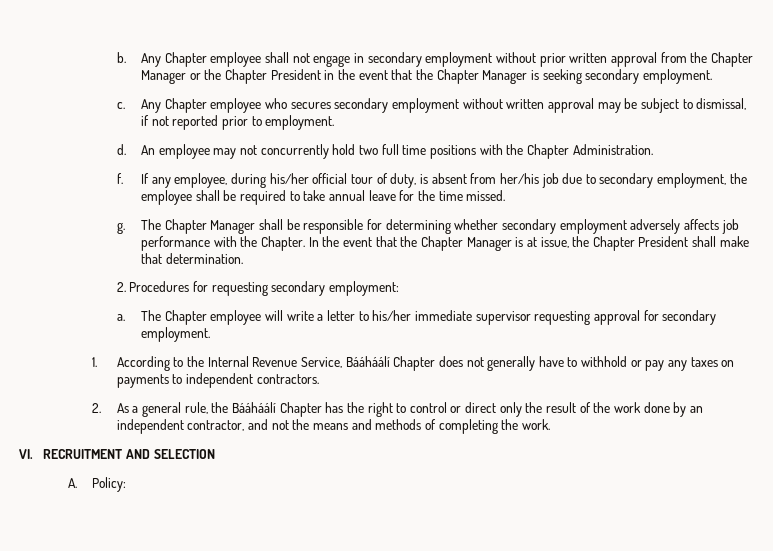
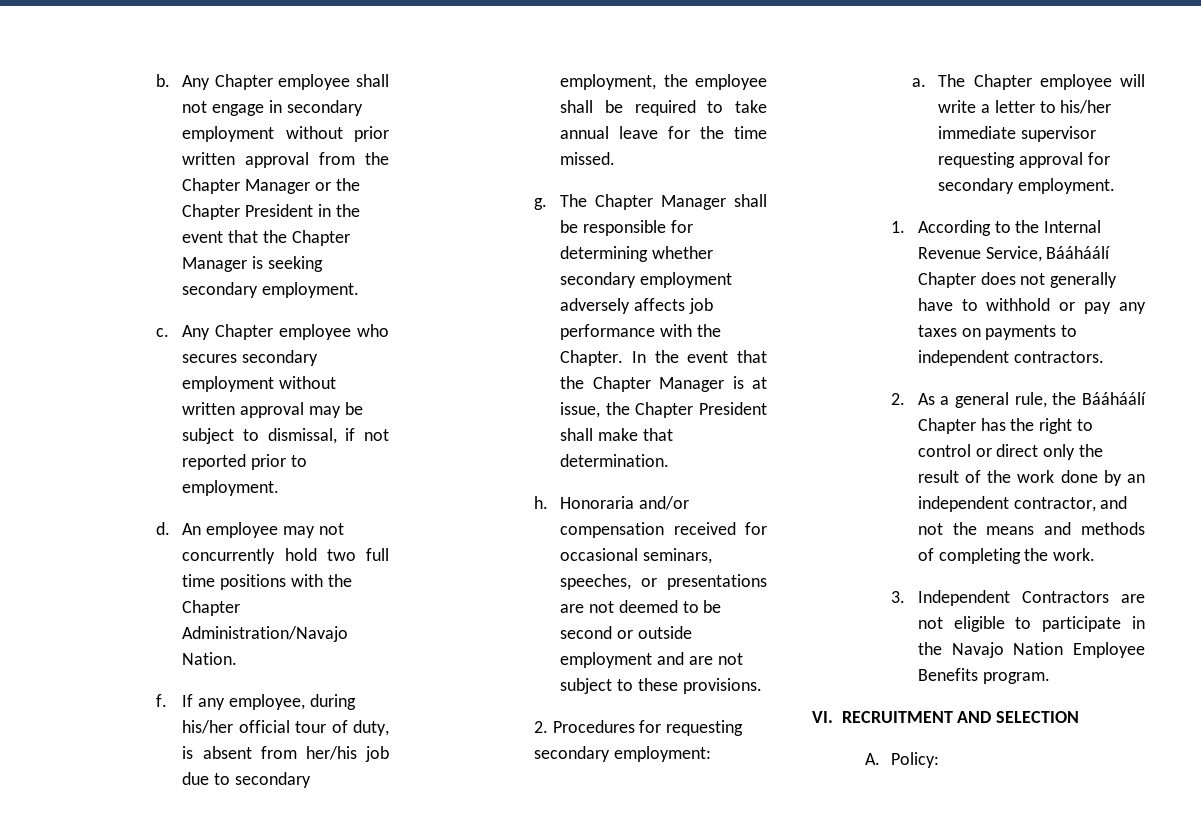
[572,144,653,155] Administration. -> [182,626,349,642] [182,652,238,665] Administration/Navajo Nation.
(243, 258) none -> [533,496,690,510] [560,522,767,538] [560,548,713,564] [560,574,767,590] [560,600,722,613] [560,626,692,639] [560,652,743,668] [560,678,762,694] // h. Honoraria and/or compensation received for occasional seminars, speeches, or presentations are not deemed to be second or outside employment and are not subject to these provisions.
(550, 424) none -> [891,590,1145,606] [917,616,1145,632] [917,642,1145,658] [917,668,1050,684] // 3. Independent Contractors are not eligible to participate in the Navajo Nation Employee Benefits program.

